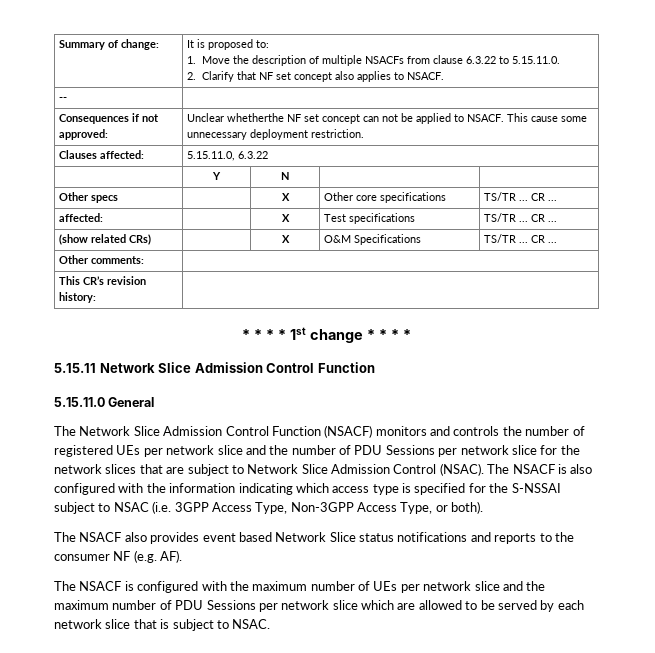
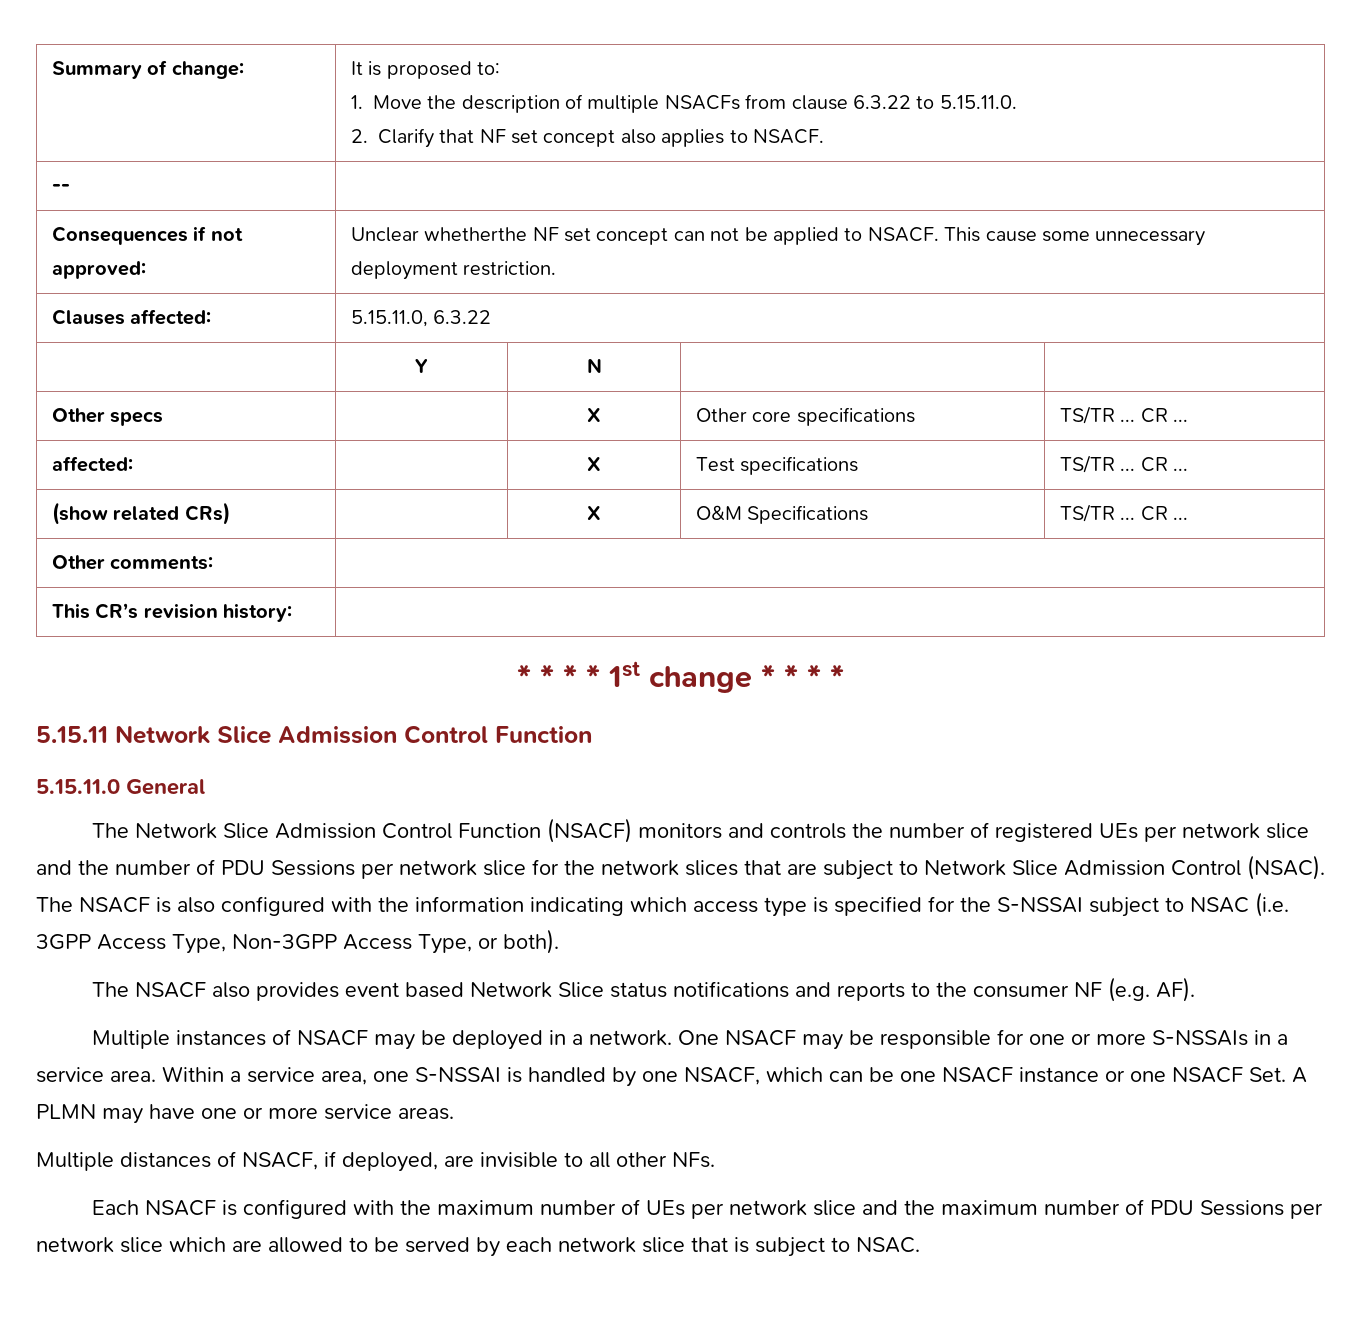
[54,581,76,591] The -> [91,1029,1288,1050] [36,1066,1307,1087] [36,1104,454,1124] [36,1151,715,1172] [91,1200,139,1215] Multiple instances of NSACF may be deployed in a network. One NSACF may be responsible for one or more S-NSSAIs in a service area. Within a service area, one S-NSSAI is handled by one NSACF, which can be one NSACF instance or one NSACF Set. A PLMN may have one or more service areas. // Multiple distances of NSACF, if deployed, are invisible to all other NFs. // Each

